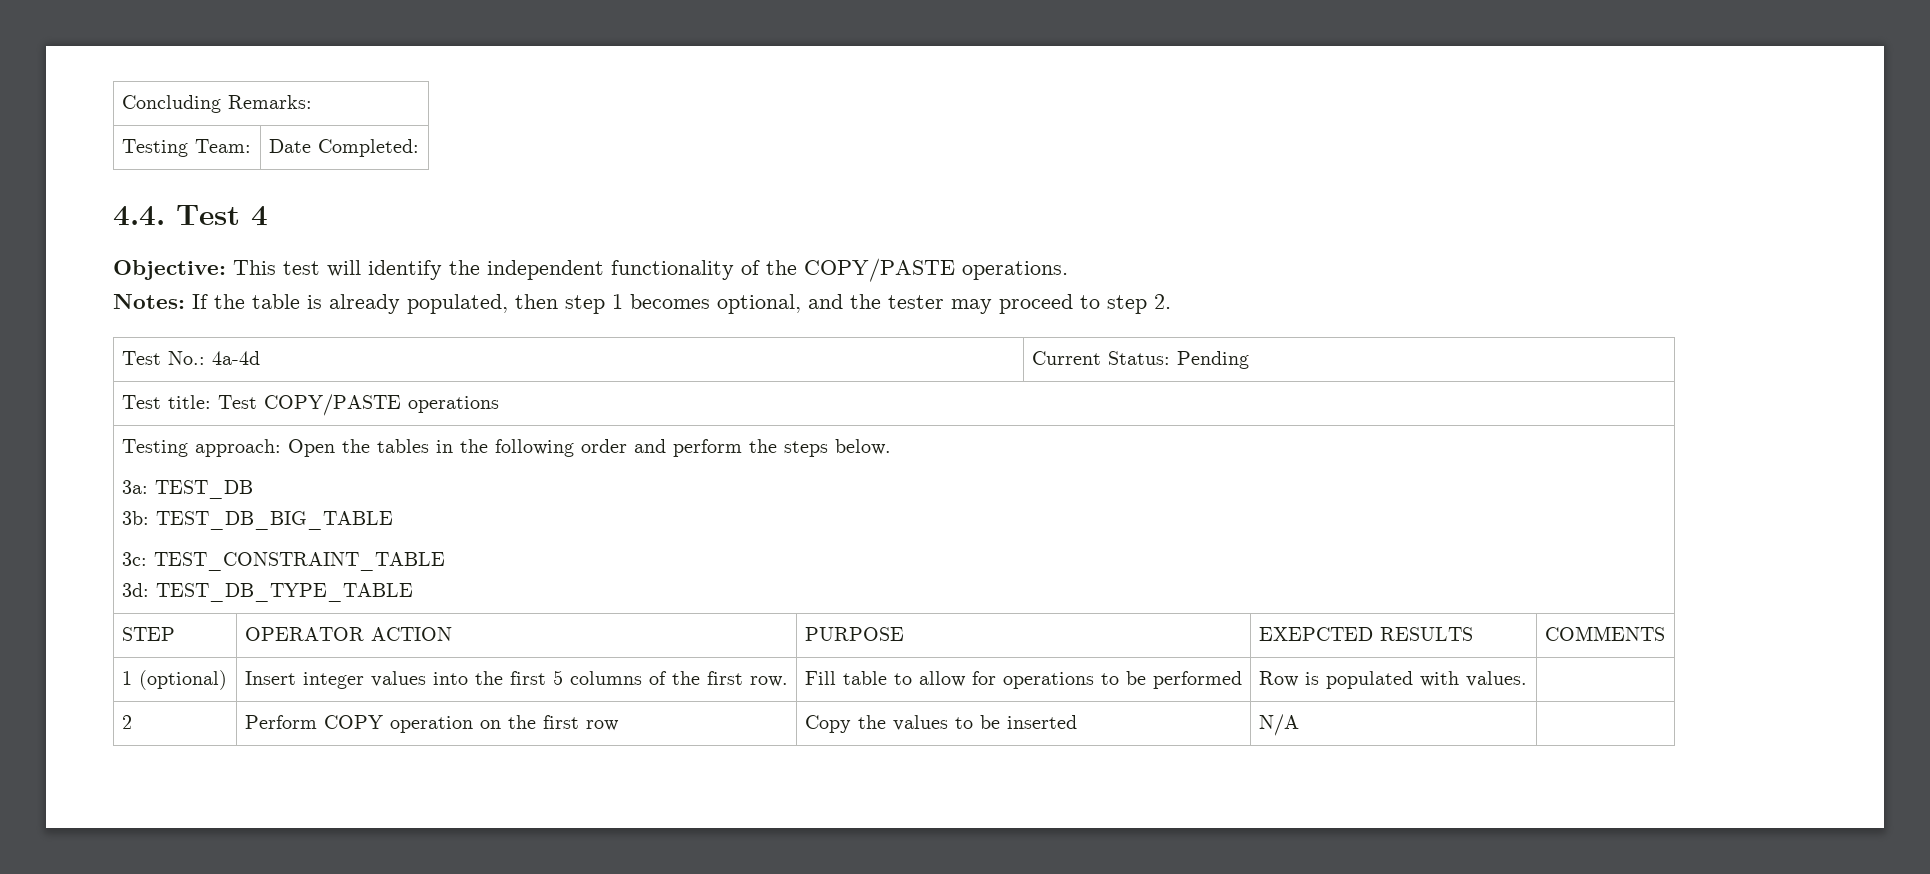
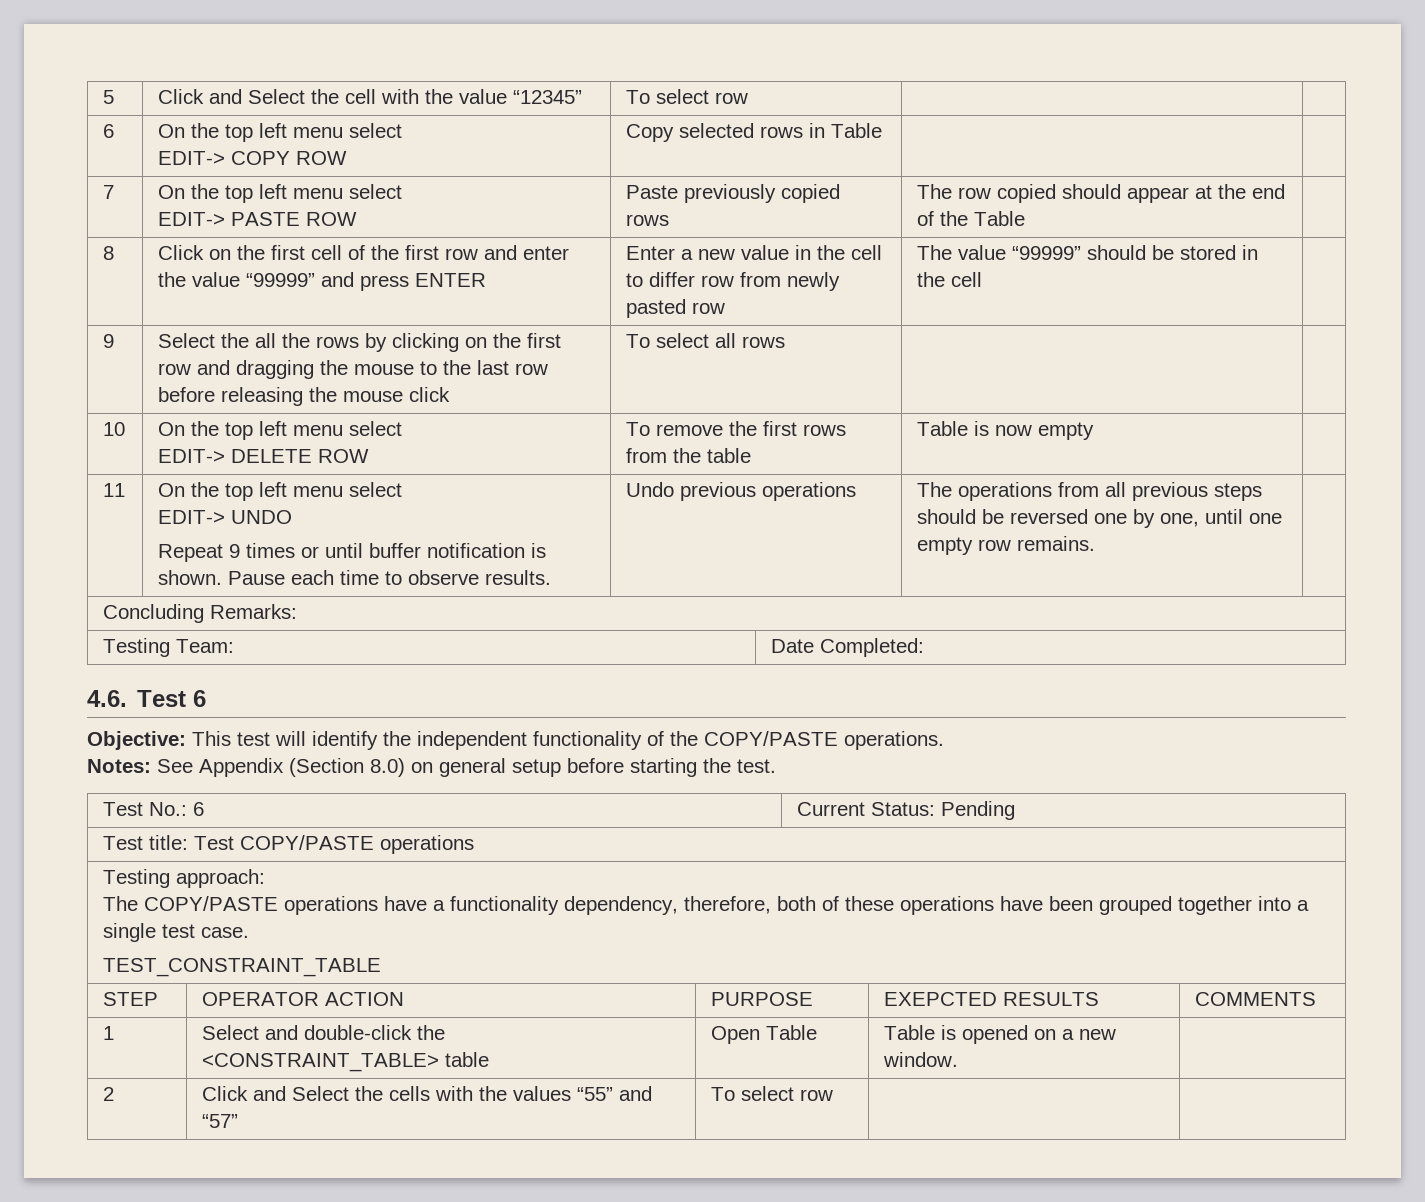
(121, 104) none -> [103,90,115,104] [158,89,583,104] [626,89,749,104] [103,124,115,138] [158,123,403,142] [158,151,348,165] [626,123,883,142] [103,185,115,199] [158,184,403,203] [158,212,358,226] [626,184,841,203] [626,214,670,226] [917,184,1286,203] [917,211,1026,226] [103,246,115,260] [158,245,570,260] [158,272,487,291] [626,245,883,260] [626,272,841,291] [626,299,726,318] [917,245,1259,260] [917,272,983,287] [103,334,115,348] [158,333,562,352] [158,360,549,379] [158,387,451,406] [626,333,786,348] [103,422,126,436] [158,421,403,440] [158,449,370,463] [626,421,847,436] [626,448,752,463] [917,421,1095,440] [103,483,126,497] [158,482,403,501] [158,510,293,524] [158,543,547,562] [158,570,552,585] [626,482,857,501] [917,482,1263,501] [917,509,1283,528] [917,536,1096,555] 5 | Click and Select the cell with the value “12345” | To select row | | // 6 | On the top left menu select // EDIT-> COPY ROW | Copy selected rows in Table | | // 7 | On the top left menu select // EDIT-> PASTE ROW | Paste previously copied rows | The row copied should appear at the end of the Table | // 8 | Click on the first cell of the first row and enter the value “99999” and press ENTER | Enter a new value in the cell to differ row from newly pasted row | The value “99999” should be stored in the cell | // 9 | Select the all the rows by clicking on the first row and dragging the mouse to the last row before releasing the mouse click | To select all rows | | // 10 | On the top left menu select // EDIT-> DELETE ROW | To remove the first rows from the table | Table is now empty | // 11 | On the top left menu select // EDIT-> UNDO // Repeat 9 times or until buffer notification is shown. Pause each time to observe results. | Undo previous operations | The operations from all previous steps should be reversed one by one, until one empty row remains. | //
[113,205,268,226] 4.4. Test 4 -> [87,690,207,707] 4.6. Test 6
[192,294,1171,314] If the table is already populated, then step 1 becomes optional, and the tester may proceed to step 2. -> [157,758,776,777] See Appendix (Section 8.0) on general setup before starting the test.
[211,351,260,365] 4a-4d -> [193,802,205,816] 6
[287,439,891,457] [121,480,253,499] [121,511,393,530] [121,552,147,566] Open the tables in the following order and perform the steps below. // 3a: TEST_DB // 3b: TEST_DB_BIG_TABLE // 3c: -> [103,896,1310,915] [103,923,250,942] // The COPY/PASTE operations have a functionality dependency, therefore, both of these operations have been grouped together into a single test case. //
[121,583,413,602] // 3d: TEST_DB_TYPE_TABLE -> (382, 967) none
[138,670,227,690] [244,670,788,689] [804,671,1242,689] [1258,671,1527,689] [121,715,132,729] [244,715,619,733] [804,715,1077,733] [1258,714,1299,736] (optional) | Insert integer values into the first 5 columns of the first row. | Fill table to allow for operations to be performed | Row is populated with values. | // 2 | Perform COPY operation on the first row | Copy the values to be inserted | N/A -> [202,1025,446,1040] [202,1052,490,1072] [711,1025,818,1044] [884,1025,1117,1044] [883,1052,959,1067] [103,1087,115,1101] [202,1086,653,1101] [202,1114,239,1128] [711,1086,834,1101] | Select and double-click the <CONSTRAINT_TABLE> table | Open Table | Table is opened on a new window. | // 2 | Click and Select the cells with the values “55” and “57” | To select row |

